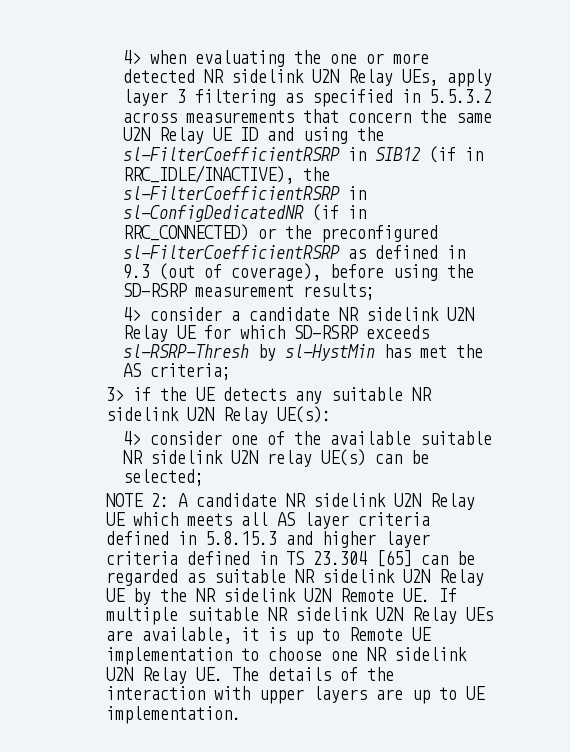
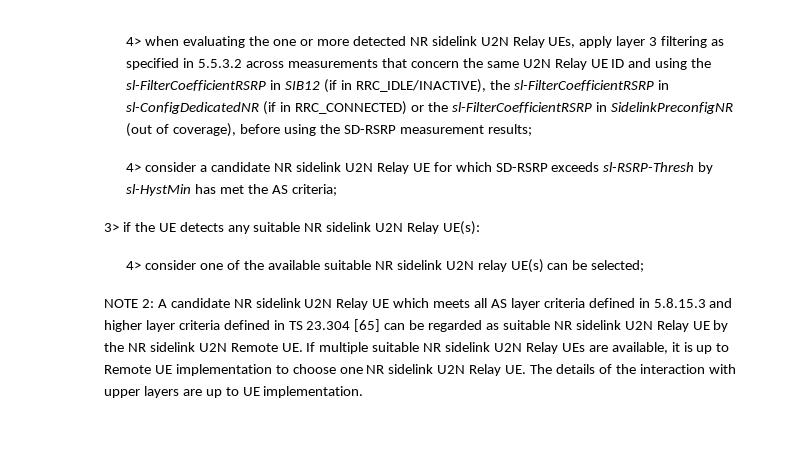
[320,225,438,243] [122,245,465,259] [122,264,150,279] preconfigured sl-FilterCoefficientRSRP as defined in 9.3 -> [451,102,733,114] sl-FilterCoefficientRSRP in SidelinkPreconfigNR

